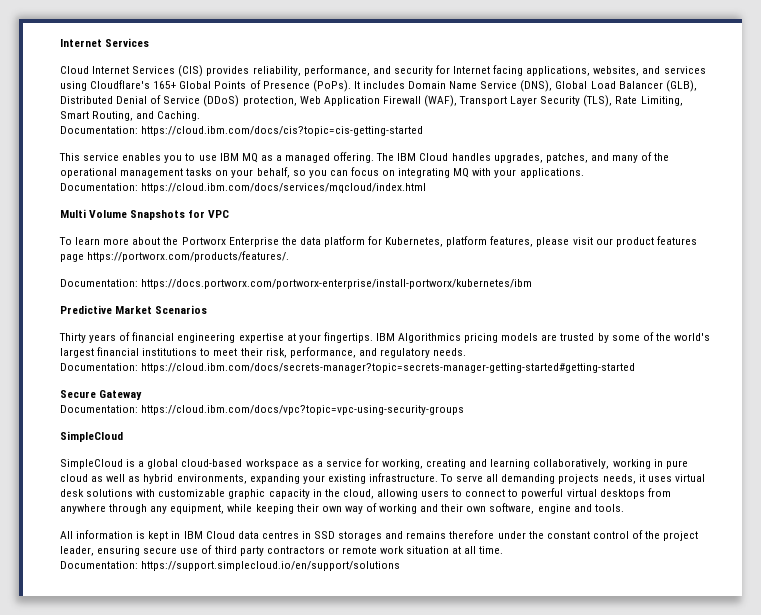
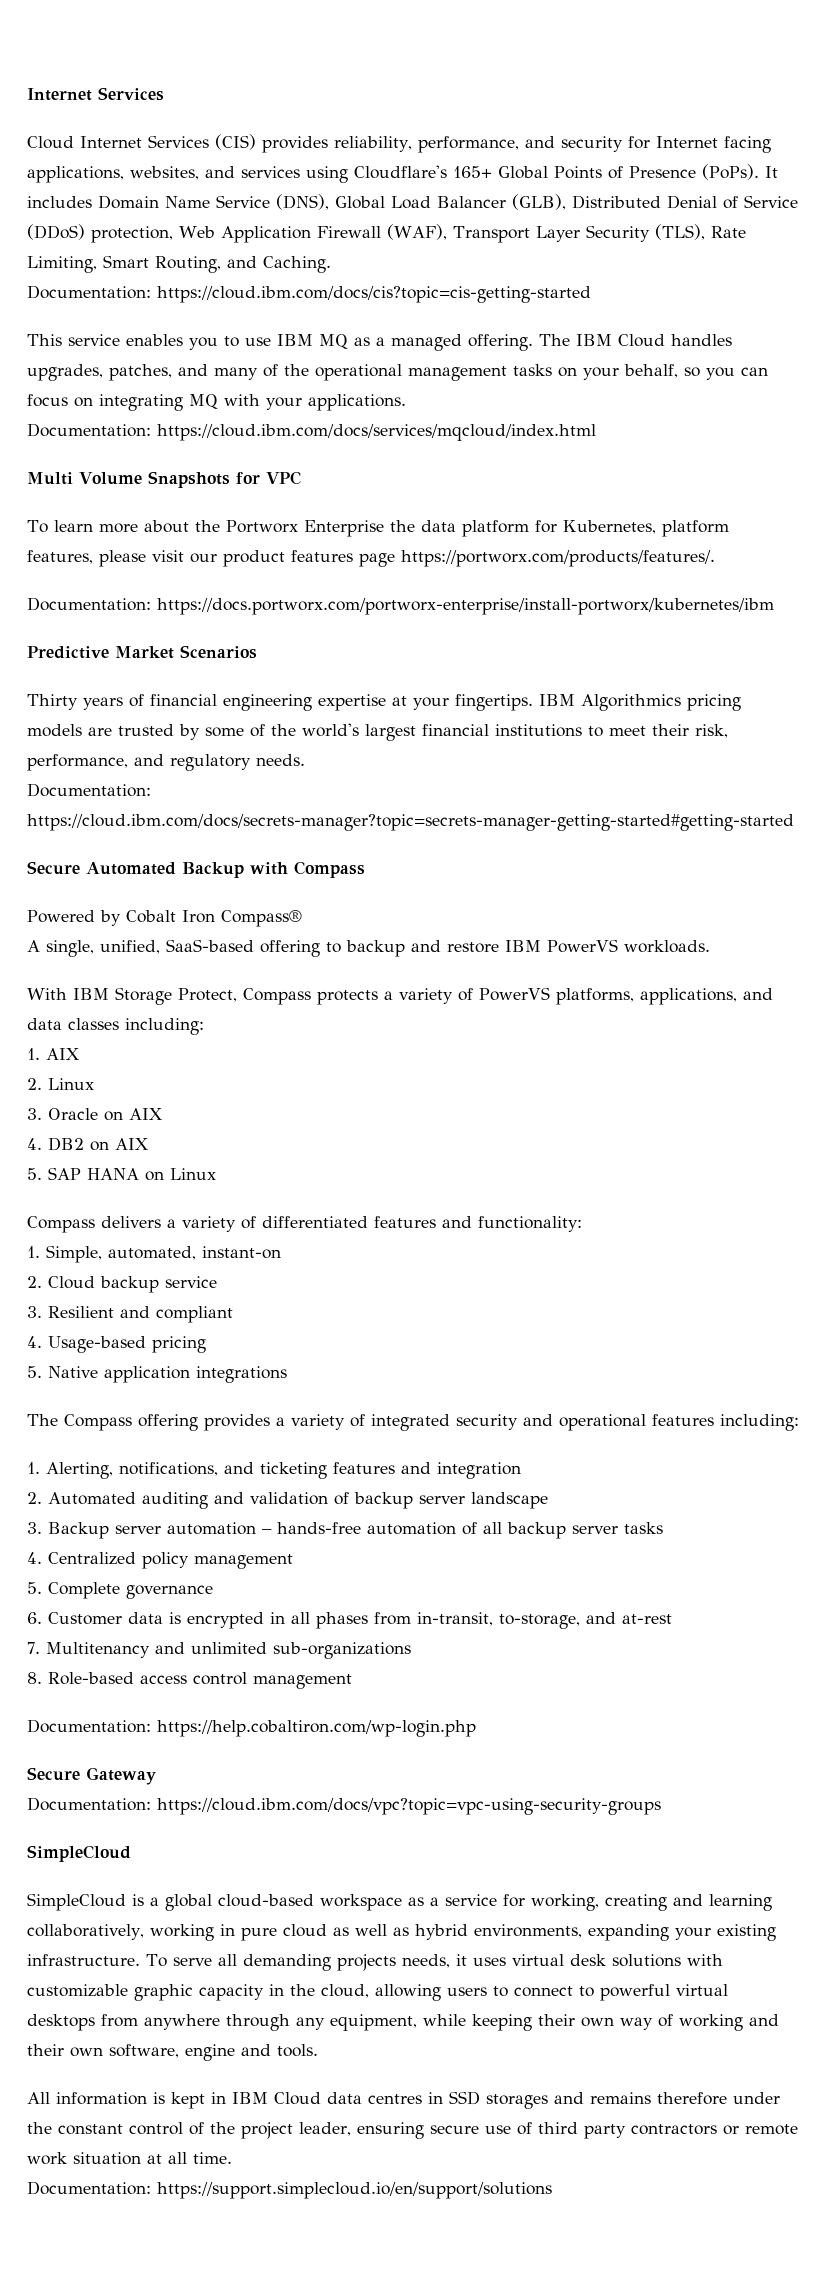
(636, 368) none -> [27,861,365,878] [27,910,302,927] [27,939,710,957] [27,987,773,1005] [27,1018,204,1035] [27,1048,80,1060] [27,1078,94,1090] [27,1108,163,1121] [27,1137,149,1151] [27,1167,216,1181] [27,1216,582,1233] [27,1245,281,1263] [27,1276,217,1293] [27,1306,233,1323] [27,1336,206,1353] [27,1366,287,1383] [27,1414,799,1431] [27,1462,521,1479] [27,1492,548,1509] [27,1522,663,1539] [27,1552,293,1569] [27,1582,213,1599] [27,1612,672,1629] [27,1642,411,1659] [27,1672,352,1689] [27,1719,476,1737] // Secure Automated Backup with Compass // Powered by Cobalt Iron Compass® // A single, unified, SaaS-based offering to backup and restore IBM PowerVS workloads. // With IBM Storage Protect, Compass protects a variety of PowerVS platforms, applications, and data classes including: // 1. AIX // 2. Linux // 3. Oracle on AIX // 4. DB2 on AIX // 5. SAP HANA on Linux // Compass delivers a variety of differentiated features and functionality: // 1. Simple, automated, instant-on // 2. Cloud backup service // 3. Resilient and compliant // 4. Usage-based pricing // 5. Native application integrations // The Compass offering provides a variety of integrated security and operational features including: // 1. Alerting, notifications, and ticketing features and integration // 2. Automated auditing and validation of backup server landscape // 3. Backup server automation – hands-free automation of all backup server tasks // 4. Centralized policy management // 5. Complete governance // 6. Customer data is encrypted in all phases from in-transit, to-storage, and at-rest // 7. Multitenancy and unlimited sub-organizations // 8. Role-based access control management // Documentation: https://help.cobaltiron.com/wp-login.php

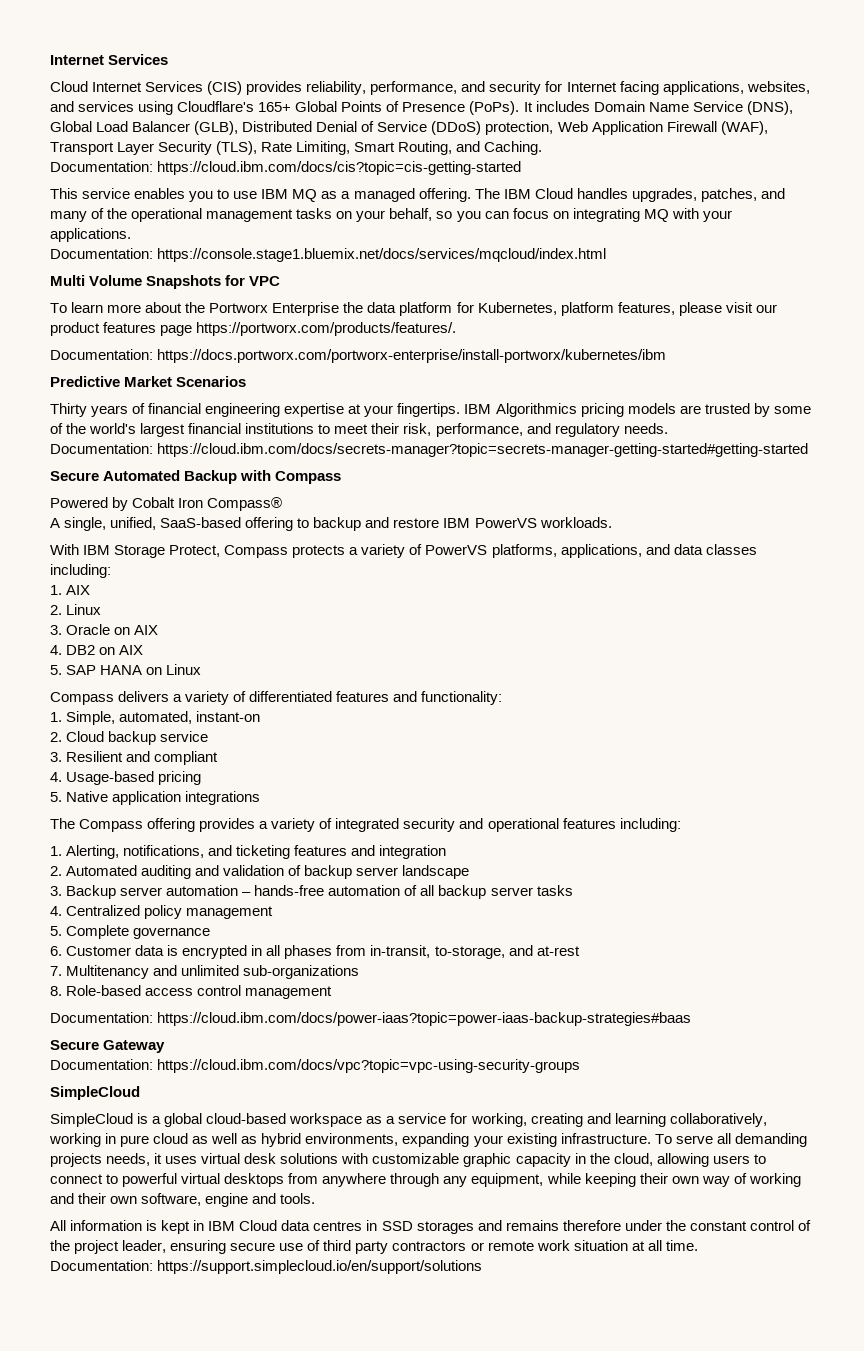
[157,424,596,441] https://cloud.ibm.com/docs/services/mqcloud/index.html -> [157,248,607,262] https://console.stage1.bluemix.net/docs/services/mqcloud/index.html
[157,1720,476,1737] https://help.cobaltiron.com/wp-login.php -> [157,1012,692,1026] https://cloud.ibm.com/docs/power-iaas?topic=power-iaas-backup-strategies#baas

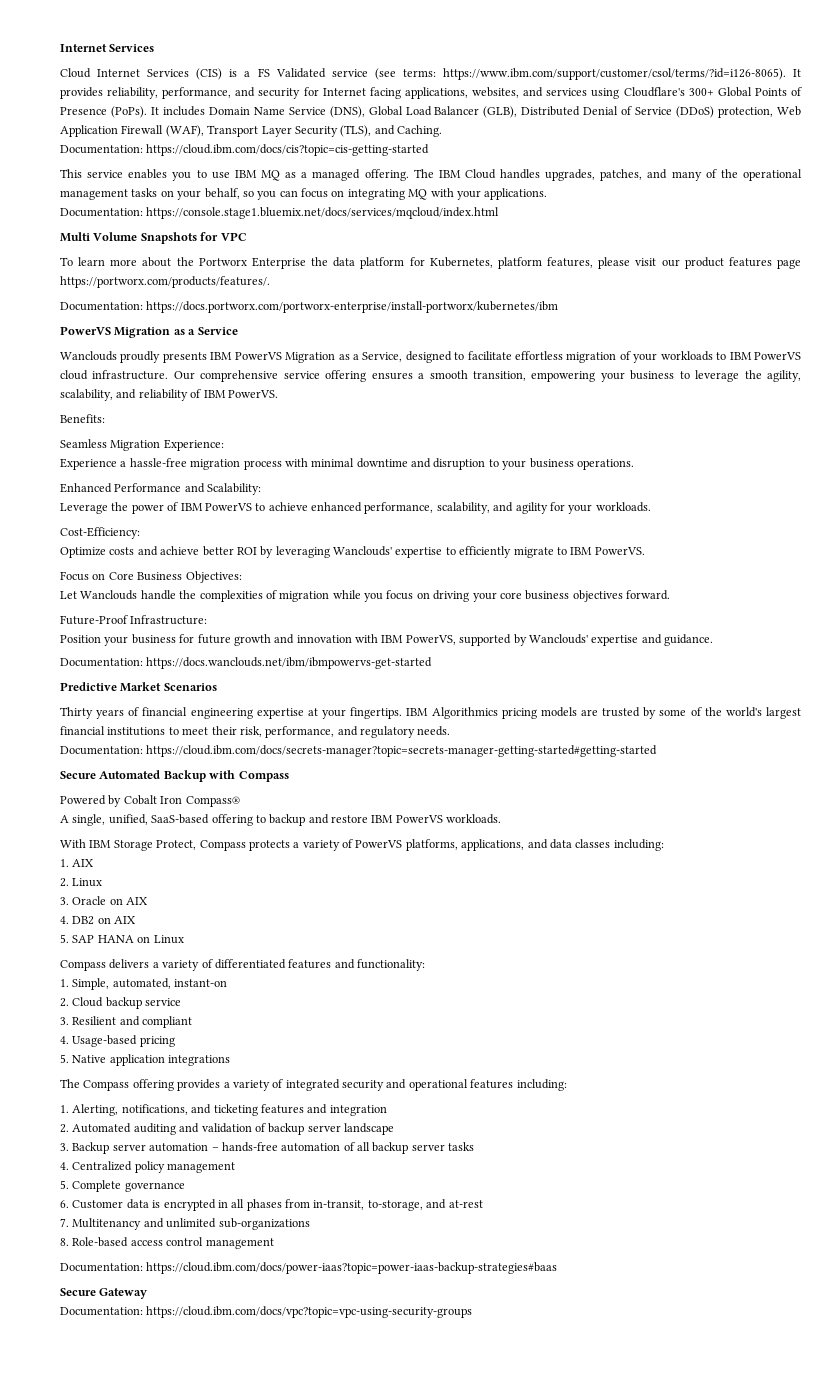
(243, 88) none -> [229,68,801,80] is a FS Validated service (see terms: https://www.ibm.com/support/customer/csol/terms/?id=i126-8065). It
[258,102,292,112] 165+ -> [688,88,714,96] 300+
[261,141,453,155] Rate Limiting, Smart Routing, -> (372, 131) none
(667, 356) none -> [60,326,238,338] [60,351,802,363] [60,370,801,382] [60,389,278,401] [60,414,105,423] [60,439,224,451] [60,458,634,470] [60,483,262,495] [60,502,651,514] [60,527,140,539] [60,546,645,558] [60,571,242,583] [60,590,670,602] [60,615,208,625] [60,634,713,646] [60,657,433,669] // PowerVS Migration as a Service // Wanclouds proudly presents IBM PowerVS Migration as a Service, designed to facilitate effortless migration of your workloads to IBM PowerVS cloud infrastructure. Our comprehensive service offering ensures a smooth transition, empowering your business to leverage the agility, scalability, and reliability of IBM PowerVS. // Benefits: // Seamless Migration Experience: // Experience a hassle-free migration process with minimal downtime and disruption to your business operations. // Enhanced Performance and Scalability: // Leverage the power of IBM PowerVS to achieve enhanced performance, scalability, and agility for your workloads. // Cost-Efficiency: // Optimize costs and achieve better ROI by leveraging Wanclouds' expertise to efficiently migrate to IBM PowerVS. // Focus on Core Business Objectives: // Let Wanclouds handle the complexities of migration while you focus on driving your core business objectives forward. // Future-Proof Infrastructure: // Position your business for future growth and innovation with IBM PowerVS, supported by Wanclouds' expertise and guidance. // Documentation: https://docs.wanclouds.net/ibm/ibmpowervs-get-started
[50,1086,140,1100] [50,1113,767,1127] [49,1133,807,1147] [50,1153,766,1167] [50,1173,801,1187] [50,1193,316,1207] [50,1220,811,1234] [50,1240,698,1254] [50,1260,483,1274] // SimpleCloud // SimpleCloud is a global cloud-based workspace as a service for working, creating and learning collaboratively, working in pure cloud as well as hybrid environments, expanding your existing infrastructure. To serve all demanding projects needs, it uses virtual desk solutions with customizable graphic capacity in the cloud, allowing users to connect to powerful virtual desktops from anywhere through any equipment, while keeping their own way of working and their own software, engine and tools. // All information is kept in IBM Cloud data centres in SSD storages and remains therefore under the constant control of the project leader, ensuring secure use of third party contractors or remote work situation at all time. // Documentation: https://support.simplecloud.io/en/support/solutions -> (473, 1312) none

